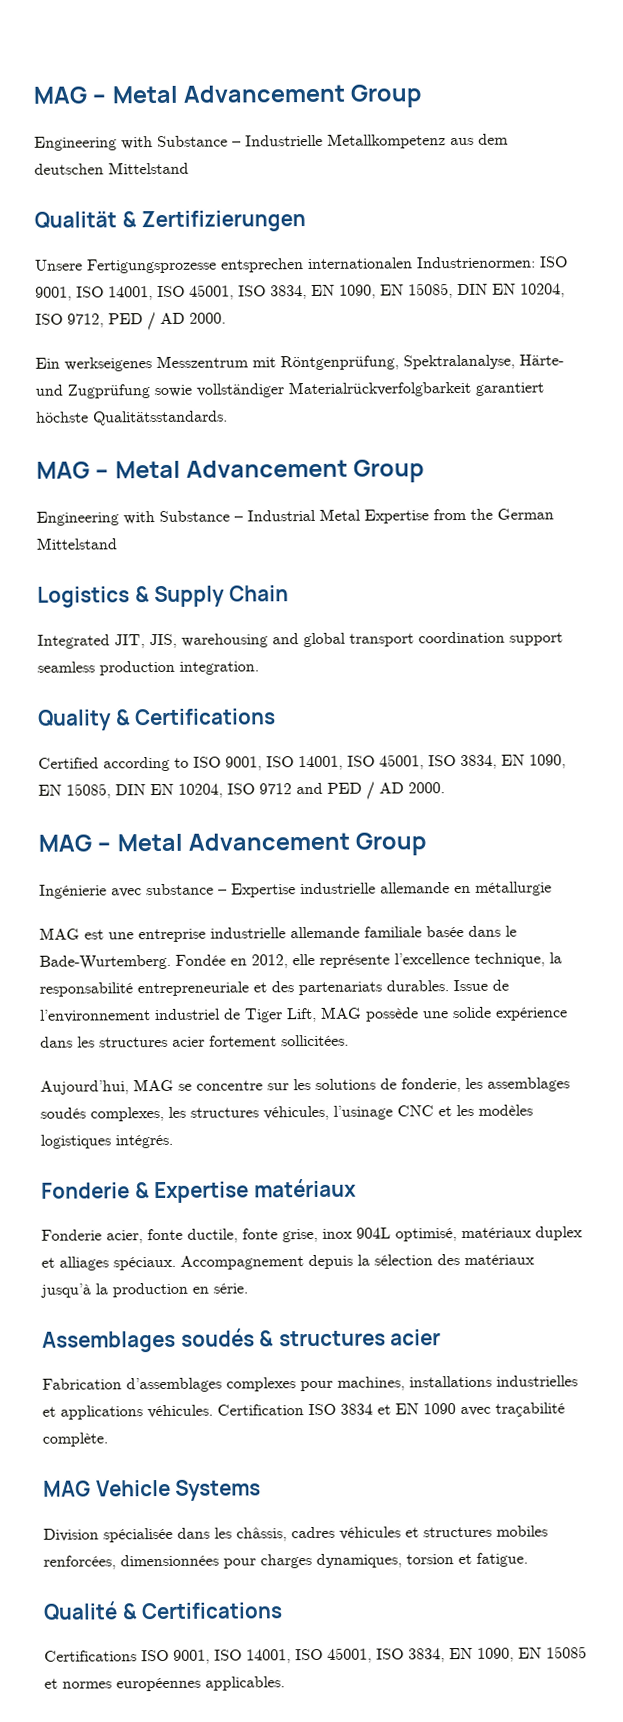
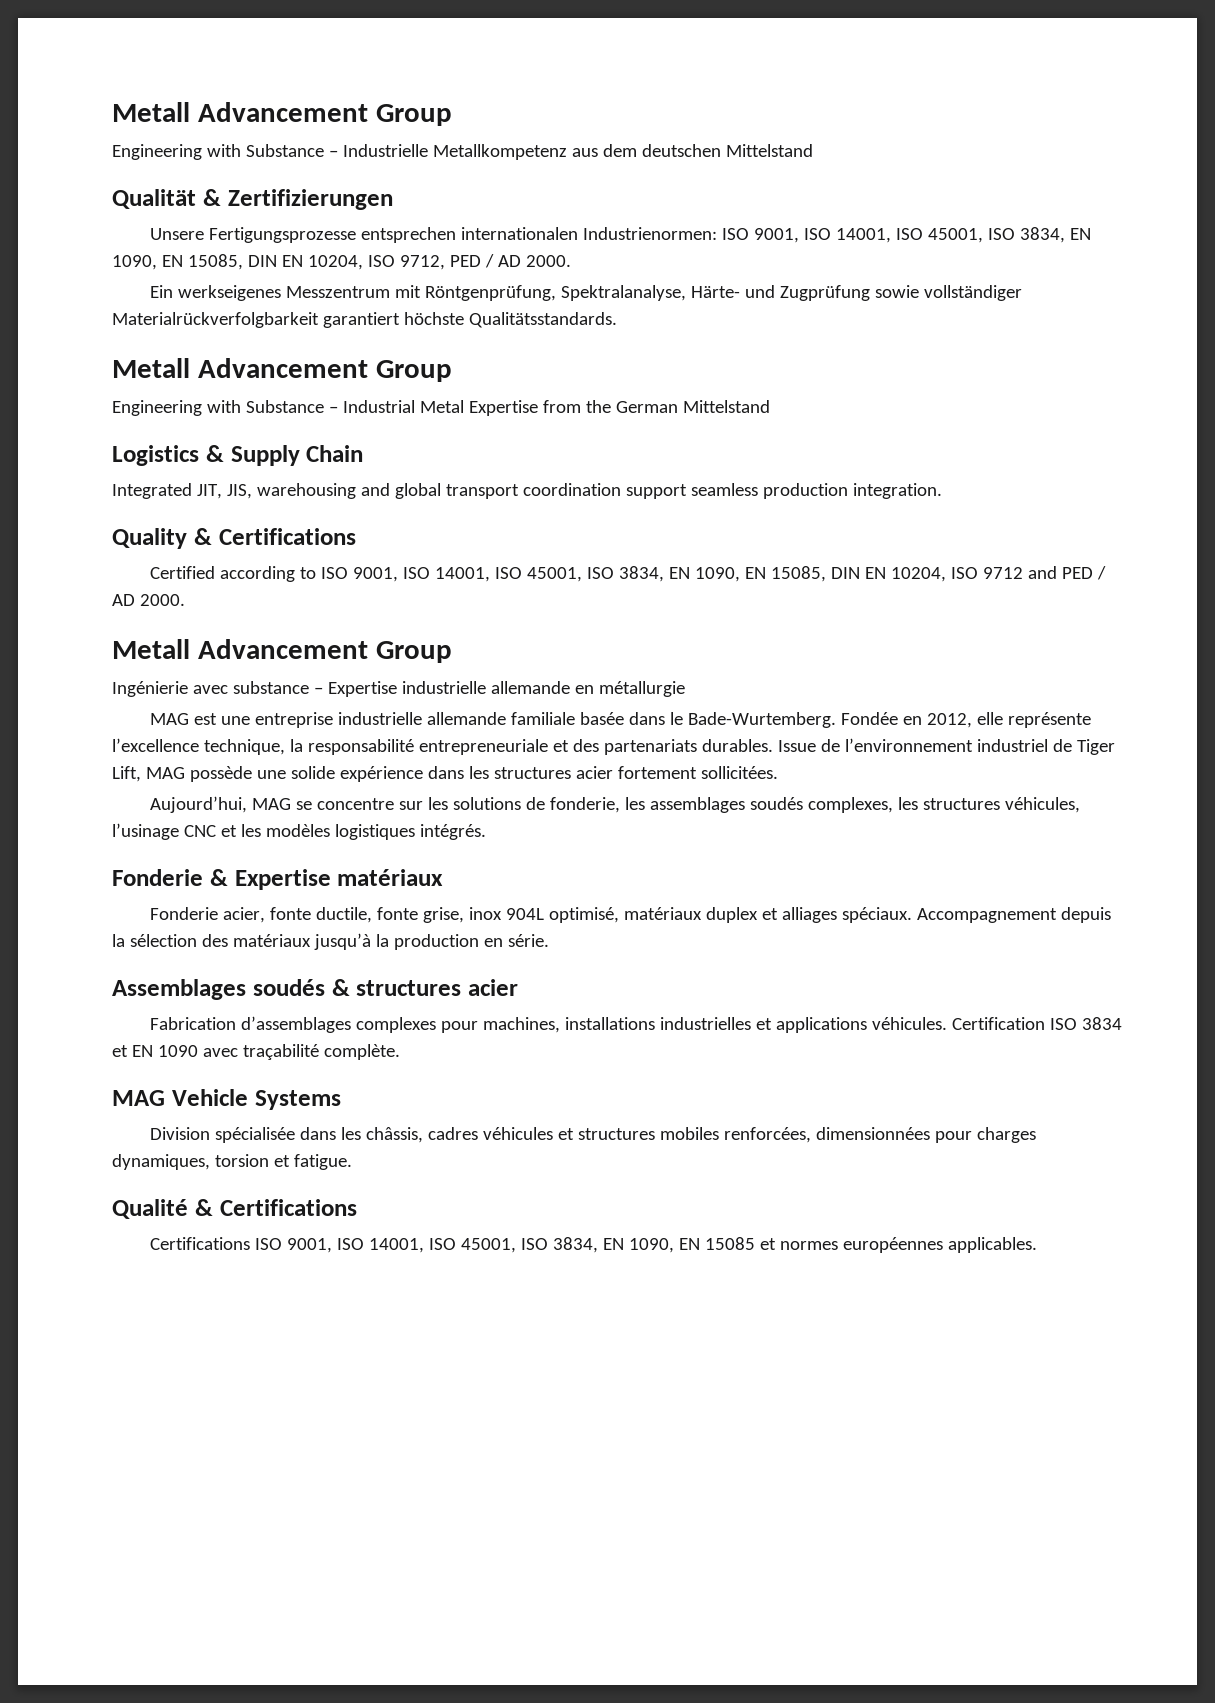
[33,85,178,104] MAG – Metal -> [112,102,190,122] Metall
[36,460,181,479] MAG – Metal -> [112,358,190,378] Metall
[38,833,183,852] MAG – Metal -> [112,639,190,659] Metall

